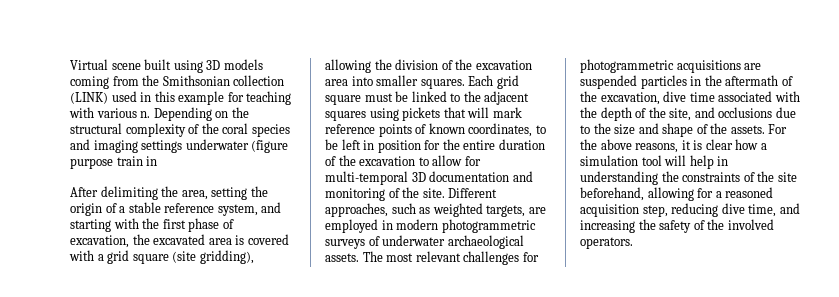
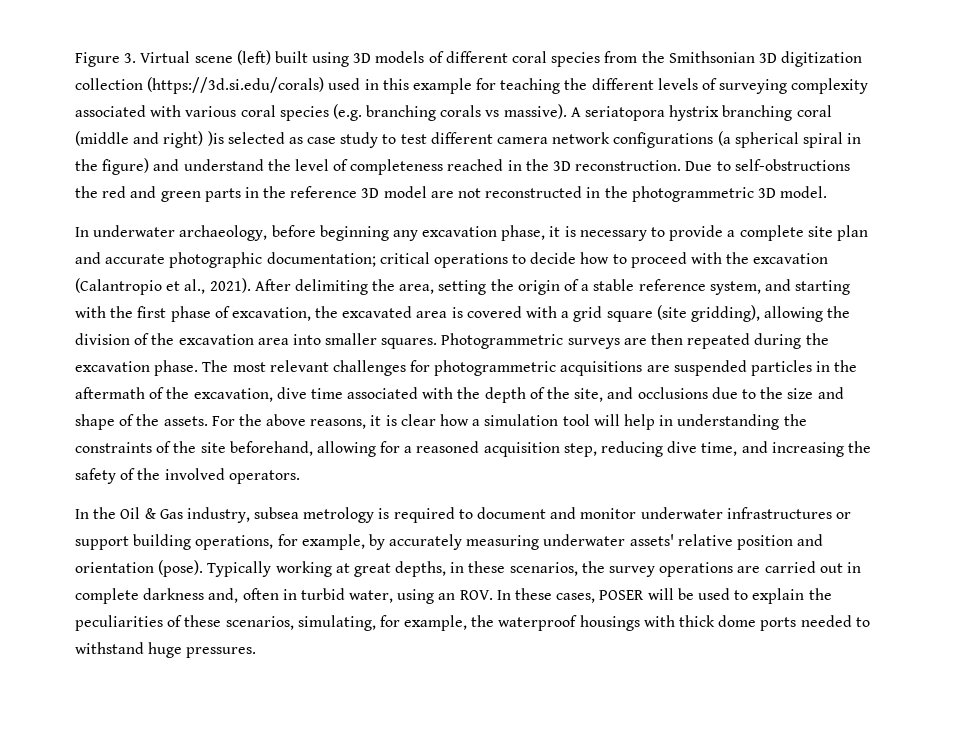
(70, 64) none -> [75,52,137,67] Figure 3.
(141, 66) none -> [236,50,271,65] (left)
[70,75,285,89] [70,92,108,104] coming from the Smithsonian collection (LINK) -> [428,51,863,67] [75,77,325,94] of different coral species from the Smithsonian 3D digitization collection (https://3d.si.edu/corals)
[69,107,249,121] [70,123,290,137] [70,139,289,153] [70,156,158,169] with various n. Depending on the structural complexity of the coral species and imaging settings underwater (figure purpose train in // -> [564,78,869,94] [75,104,832,121] [75,131,862,148] [75,158,850,175] [75,186,828,202] [75,225,868,241] [75,252,829,268] [75,278,251,295] the different levels of surveying complexity associated with various coral species (e.g. branching corals vs massive). A seriatopora hystrix branching coral (middle and right) )is selected as case study to test different camera network configurations (a spherical spiral in the figure) and understand the level of completeness reached in the 3D reconstruction. Due to self-obstructions the red and green parts in the reference 3D model are not reconstructed in the photogrammetric 3D model. // In underwater archaeology, before beginning any excavation phase, it is necessary to provide a complete site plan and accurate photographic documentation; critical operations to decide how to proceed with the excavation (Calantropio et al., 2021).
[468,75,519,89] [325,91,530,105] [325,107,522,121] [325,123,546,137] [325,139,545,153] [325,155,481,166] [325,171,533,185] [325,187,498,201] [325,203,546,217] [325,219,536,233] [325,235,524,249] [325,253,359,262] Each grid square must be linked to the adjacent squares using pickets that will mark reference points of known coordinates, to be left in position for the entire duration of the excavation to allow for multi-temporal 3D documentation and monitoring of the site. Different approaches, such as weighted targets, are employed in modern photogrammetric surveys of underwater archaeological assets. -> [441,333,829,349] [75,360,199,376] Photogrammetric surveys are then repeated during the excavation phase.
(633, 243) none -> [75,507,851,523] [75,534,824,550] [75,560,861,577] [75,588,832,604] [75,615,870,631] [75,642,257,658] // In the Oil & Gas industry, subsea metrology is required to document and monitor underwater infrastructures or support building operations, for example, by accurately measuring underwater assets' relative position and orientation (pose). Typically working at great depths, in these scenarios, the survey operations are carried out in complete darkness and, often in turbid water, using an ROV. In these cases, POSER will be used to explain the peculiarities of these scenarios, simulating, for example, the waterproof housings with thick dome ports needed to withstand huge pressures.

